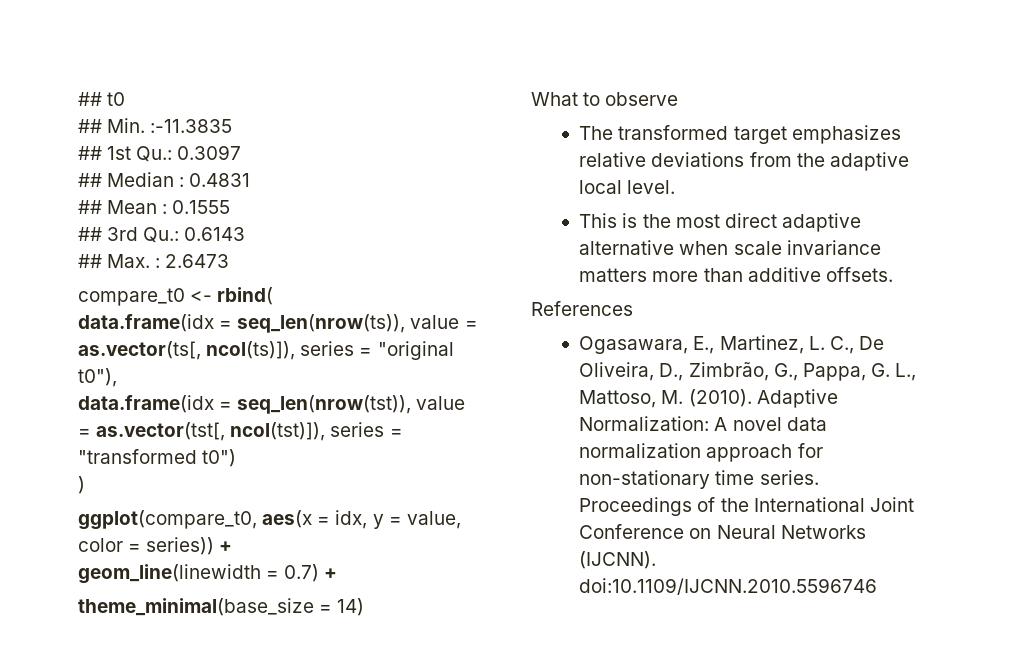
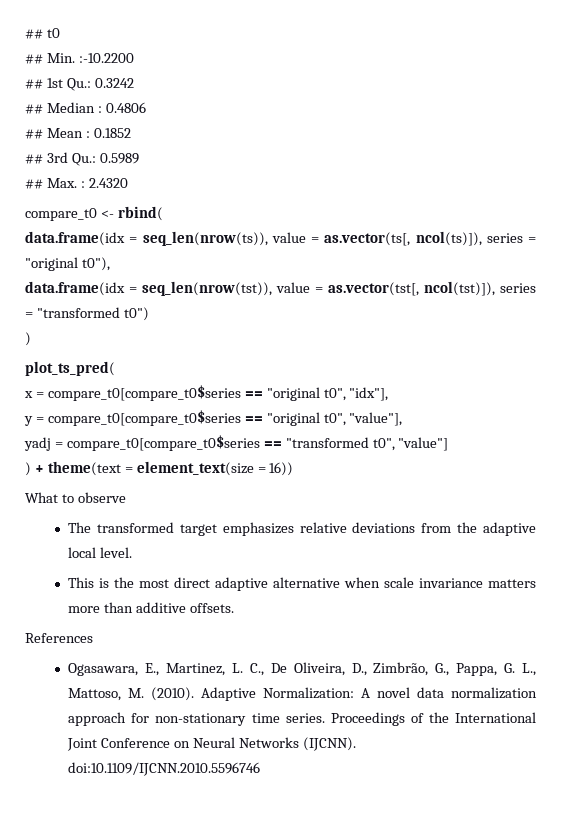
[150,119,233,133] :-11.3835 -> [78,53,134,63] :-10.2200
[177,145,242,160] 0.3097 -> [94,78,134,88] 0.3242
[189,173,251,187] 0.4831 -> [105,102,146,113] 0.4806
[172,200,231,214] 0.1555 -> [93,128,131,138] 0.1852
[184,227,246,241] 0.6143 -> [99,153,139,164] 0.5989
[165,254,230,268] 2.6473 -> [88,178,128,188] 2.4320
[78,510,461,530] [78,537,233,555] [78,564,338,584] [78,598,365,616] ggplot(compare_t0, aes(x = idx, y = value, color = series)) + // geom_line(linewidth = 0.7) + // theme_minimal(base_size = 14) -> [25,361,115,376] [24,385,389,401] [24,410,403,426] [24,435,449,451] [25,461,294,476] plot_ts_pred( // x = compare_t0[compare_t0$series == "original t0", "idx"], // y = compare_t0[compare_t0$series == "original t0", "value"], // yadj = compare_t0[compare_t0$series == "transformed t0", "value"] // ) + theme(text = element_text(size = 16))

